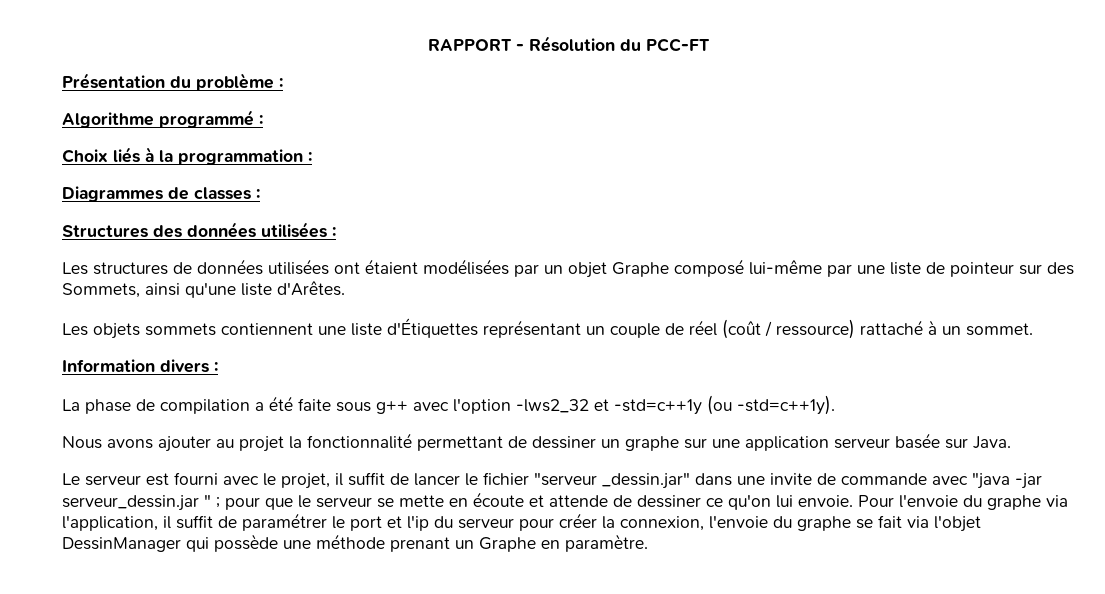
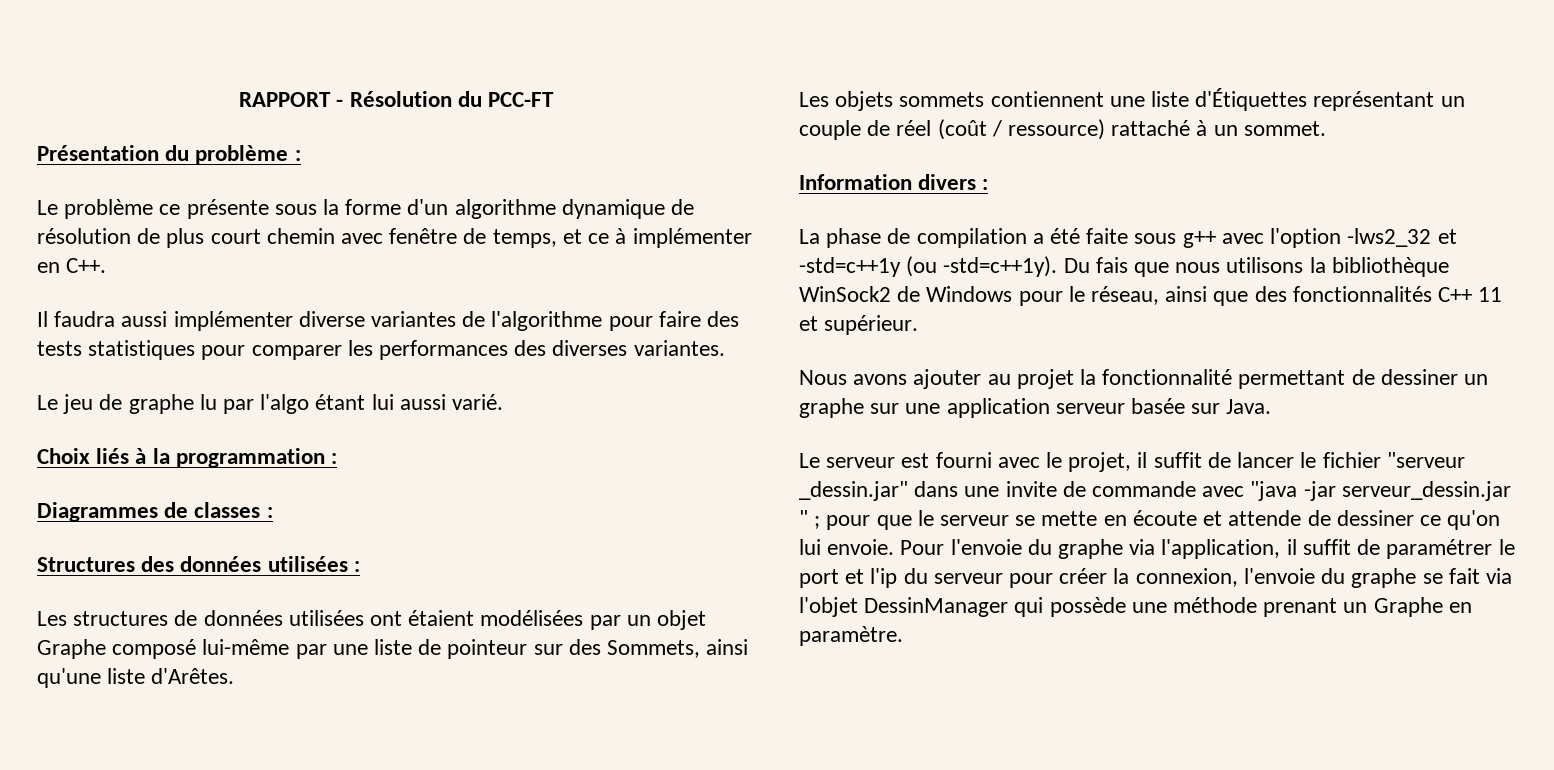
[62,110,263,128] Algorithme programmé : -> [37,199,695,219] [37,228,752,248] [37,258,107,273] [37,311,740,331] [37,340,725,360] [37,394,504,414] Le problème ce présente sous la forme d'un algorithme dynamique de résolution de plus court chemin avec fenêtre de temps, et ce à implémenter en C++. // Il faudra aussi implémenter diverse variantes de l'algorithme pour faire des tests statistiques pour comparer les performances des diverses variantes. // Le jeu de graphe lu par l'algo étant lui aussi varié.
(835, 405) none -> [1063,257,1449,277] [799,286,1503,306] [799,315,919,335] Du fais que nous utilisons la bibliothèque WinSock2 de Windows pour le réseau, ainsi que des fonctionnalités C++ 11 et supérieur.

